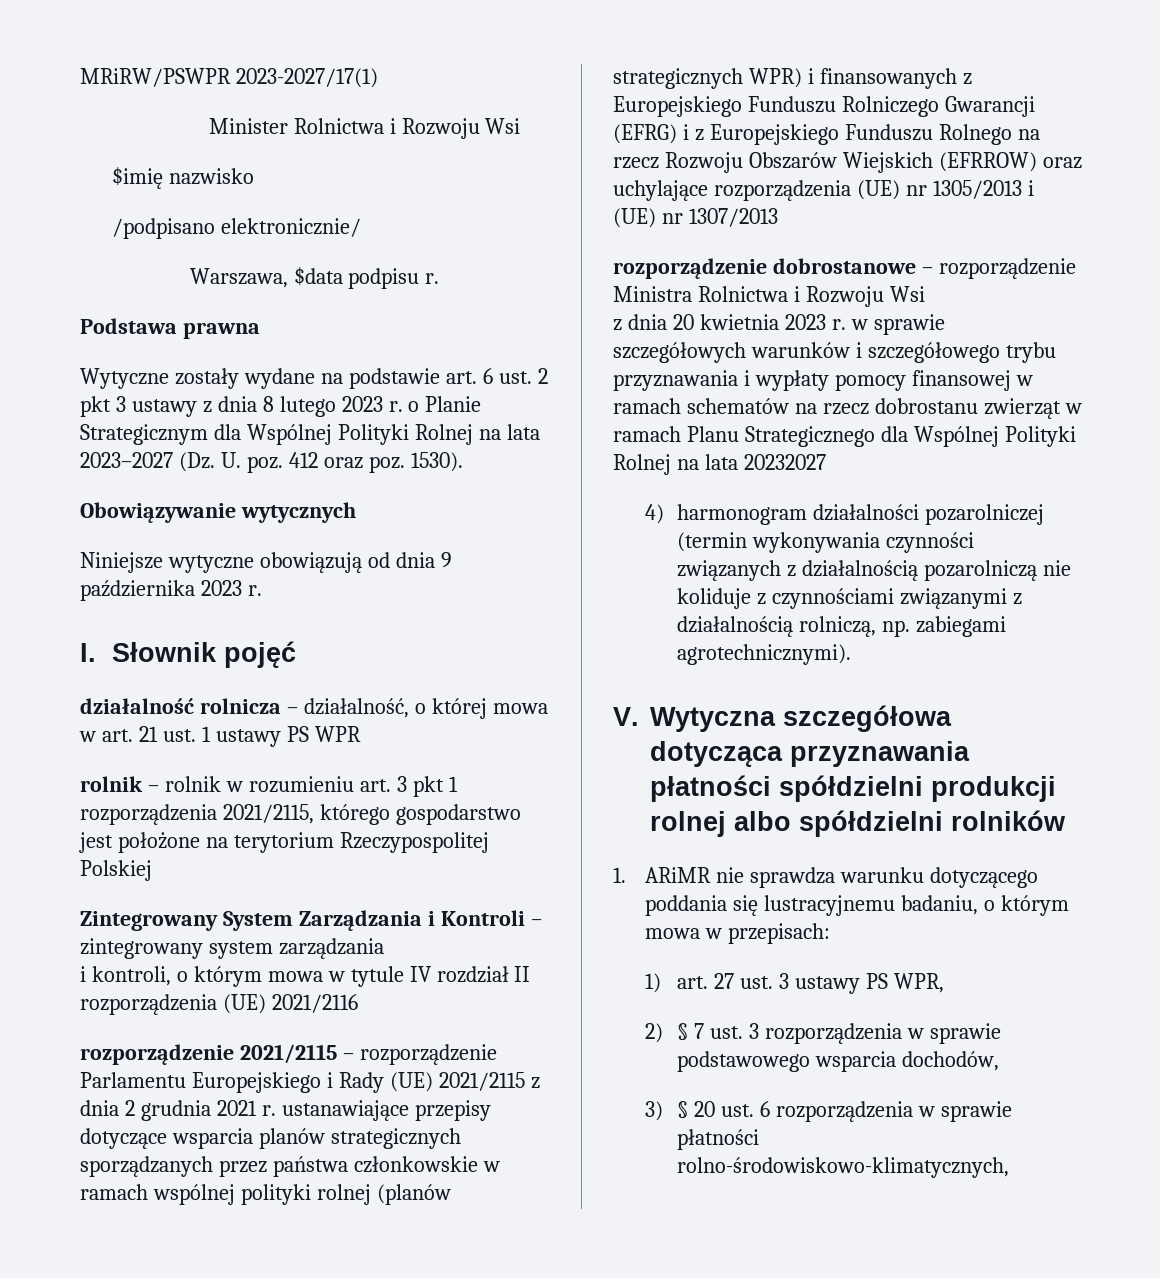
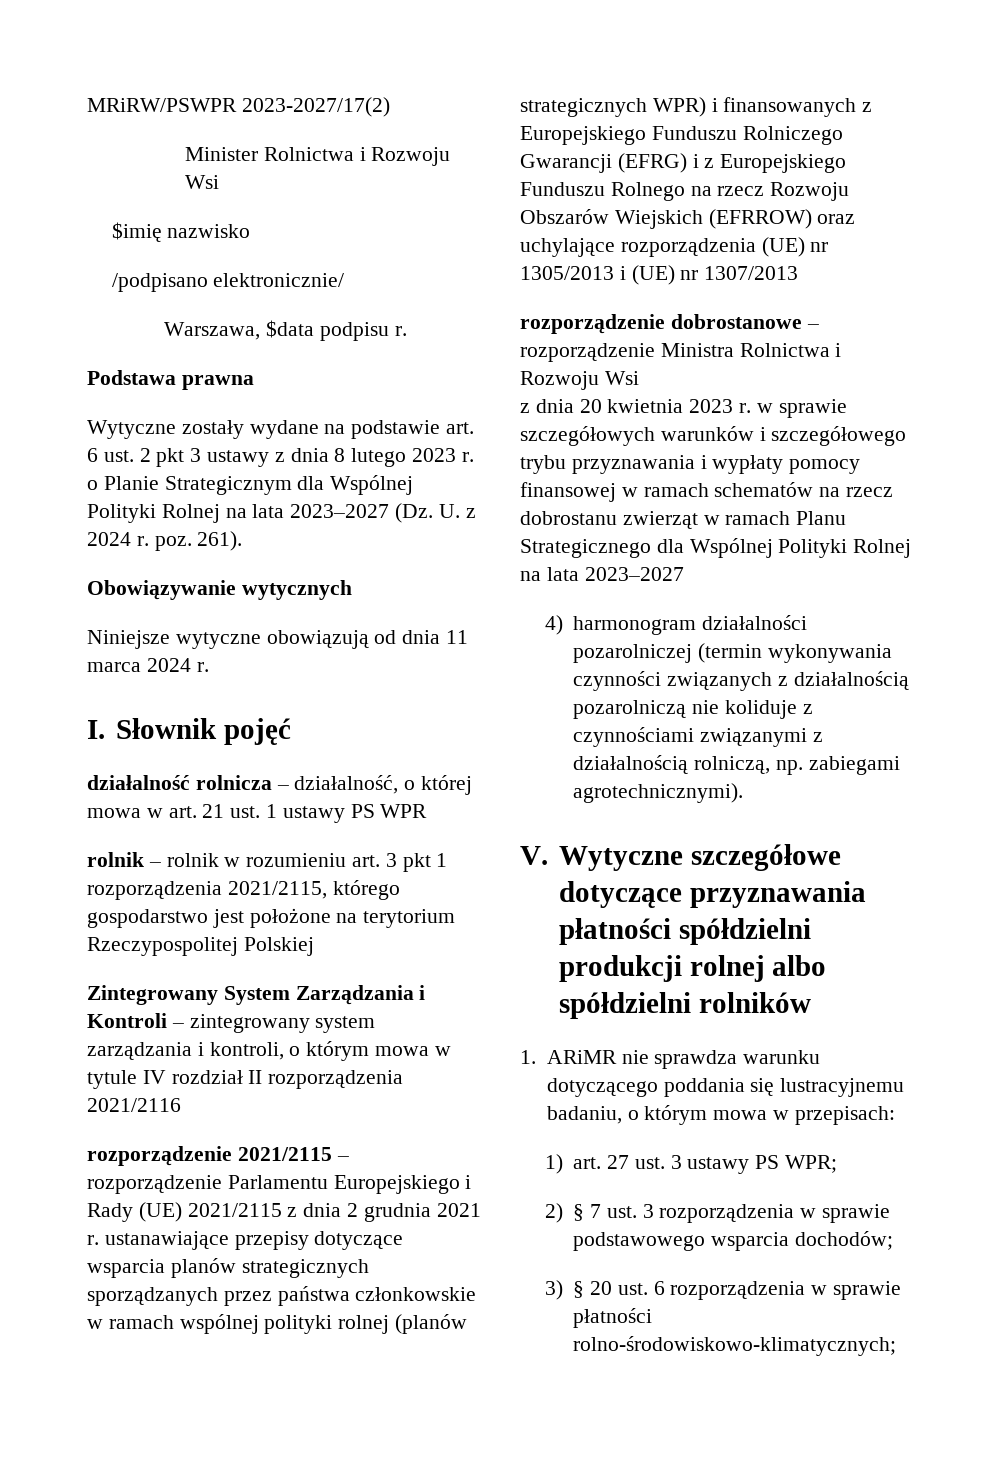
[235,68,378,88] 2023-2027/17(1) -> [241,97,390,117] 2023-2027/17(2)
[246,452,463,473] poz. 412 oraz poz. 1530). -> [465,508,476,518] [87,531,243,551] z 2024 r. poz. 261).
[440,552,452,568] [80,580,242,601] 9 października 2023 -> [446,630,469,644] [87,658,191,672] 11 marca 2024
(384, 948) // -> (192, 1051) none
[222,994,266,1014] (UE) -> (404, 1079) none
[743,454,826,470] 20232027 -> [584,567,684,581] 2023–2027
[650,705,952,732] [650,741,783,767] Wytyczna szczegółowa dotycząca -> [558,844,841,871] [558,881,682,908] Wytyczne szczegółowe dotyczące
[893,973,944,993] WPR, -> [785,1155,838,1173] WPR;
[902,1051,1000,1071] dochodów, -> [794,1231,893,1250] dochodów;
[677,1157,1010,1178] rolno-środowiskowo-klimatycznych, -> [573,1336,897,1356] rolno-środowiskowo-klimatycznych;

